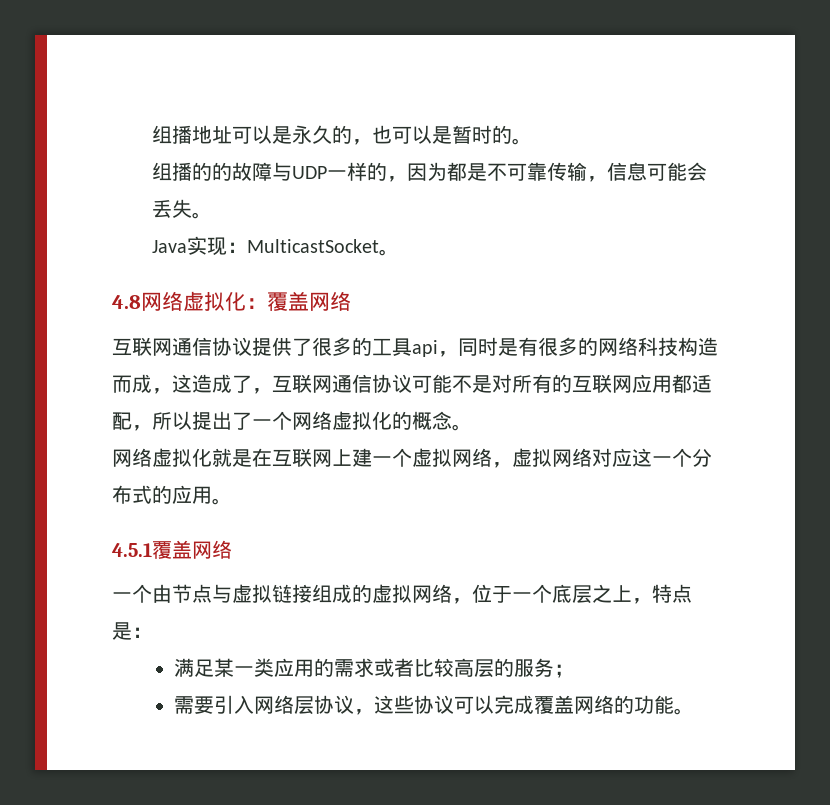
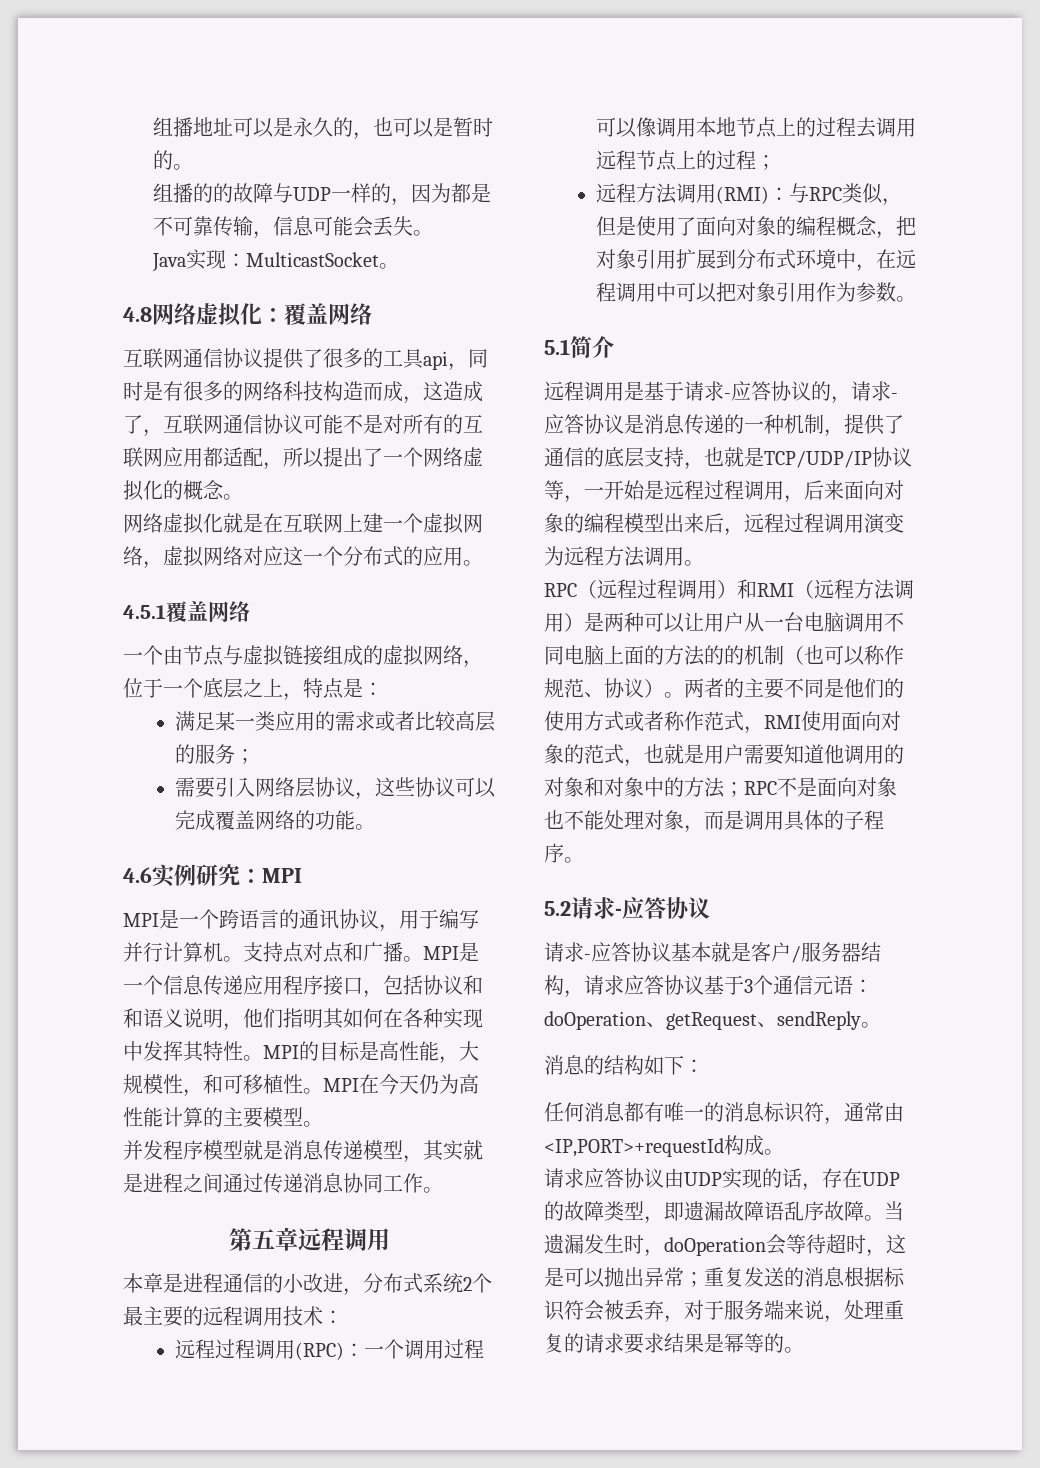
(694, 711) none -> [123,864,302,887] [123,909,479,932] [123,942,479,963] [123,975,483,998] [123,1008,483,1031] [123,1041,479,1064] [123,1074,479,1097] [123,1107,323,1128] [123,1140,483,1163] [123,1173,443,1193] [228,1227,390,1251] [123,1273,492,1296] [123,1306,343,1327] [174,1339,484,1360] [595,117,916,138] [595,150,776,171] [595,183,902,206] [595,216,916,239] [595,249,916,272] [595,282,916,303] [544,336,614,358] [544,381,898,404] [544,414,904,437] [544,447,912,470] [544,480,904,503] [544,513,904,536] [544,546,704,567] [544,579,914,600] [544,612,904,633] [544,645,904,666] [544,678,904,699] [544,711,901,734] [544,744,904,767] [544,777,897,798] [544,810,884,833] [544,843,584,863] [544,897,710,919] [544,942,881,963] [544,975,873,998] [544,1011,881,1030] [544,1055,704,1075] [544,1102,904,1125] [544,1135,784,1157] [544,1168,900,1191] [544,1201,904,1224] [544,1234,906,1257] [544,1267,905,1288] [544,1300,904,1323] [544,1333,804,1354] // 4.6实例研究：MPI // MPI是一个跨语言的通讯协议，用于编写并行计算机。支持点对点和广播。MPI是一个信息传递应用程序接口，包括协议和和语义说明，他们指明其如何在各种实现中发挥其特性。MPI的目标是高性能，大规模性，和可移植性。MPI在今天仍为高性能计算的主要模型。 // 并发程序模型就是消息传递模型，其实就是进程之间通过传递消息协同工作。 // 第五章远程调用 // 本章是进程通信的小改进，分布式系统2个最主要的远程调用技术： // 远程过程调用(RPC)：一个调用过程可以像调用本地节点上的过程去调用远程节点上的过程； // 远程方法调用(RMI)：与RPC类似，但是使用了面向对象的编程概念，把对象引用扩展到分布式环境中，在远程调用中可以把对象引用作为参数。 // 5.1简介 // 远程调用是基于请求-应答协议的，请求-应答协议是消息传递的一种机制，提供了通信的底层支持，也就是TCP/UDP/IP协议等，一开始是远程过程调用，后来面向对象的编程模型出来后，远程过程调用演变为远程方法调用。 // RPC（远程过程调用）和RMI（远程方法调用）是两种可以让用户从一台电脑调用不同电脑上面的方法的的机制（也可以称作规范、协议）。两者的主要不同是他们的使用方式或者称作范式，RMI使用面向对象的范式，也就是用户需要知道他调用的对象和对象中的方法；RPC不是面向对象也不能处理对象，而是调用具体的子程序。 // 5.2请求-应答协议 // 请求-应答协议基本就是客户/服务器结构，请求应答协议基于3个通信元语：doOperation、getRequest、sendReply。 // 消息的结构如下： // 任何消息都有唯一的消息标识符，通常由<IP,PORT>+requestId构成。 // 请求应答协议由UDP实现的话，存在UDP的故障类型，即遗漏故障语乱序故障。当遗漏发生时，doOperation会等待超时，这是可以抛出异常；重复发送的消息根据标识符会被丢弃，对于服务端来说，处理重复的请求要求结果是幂等的。

